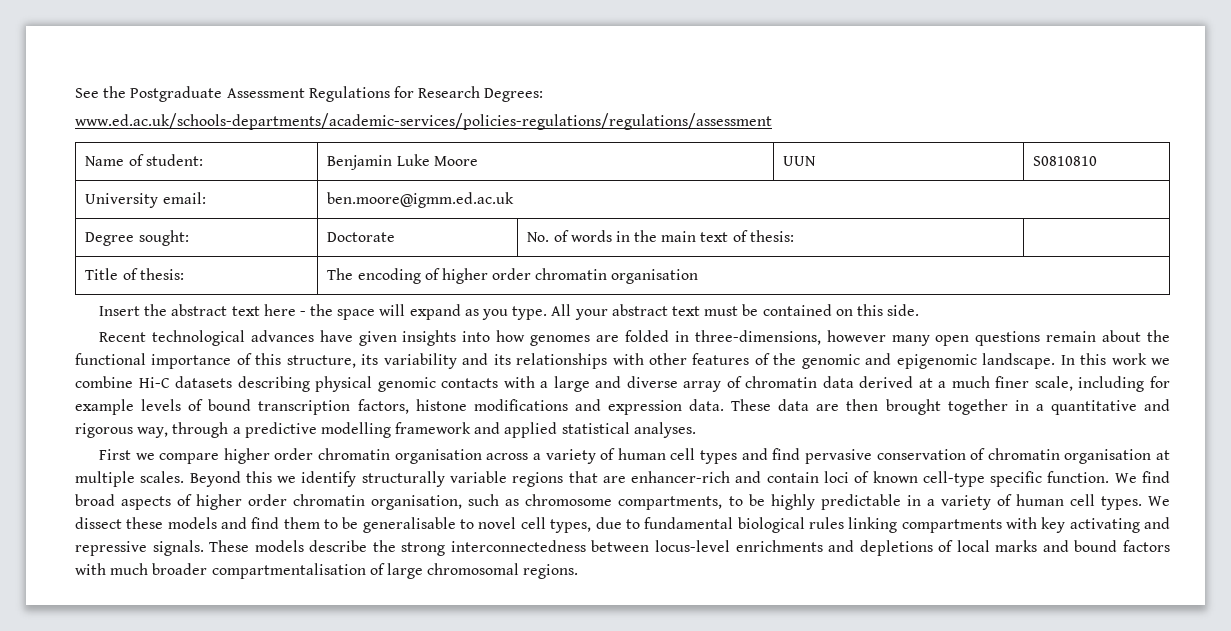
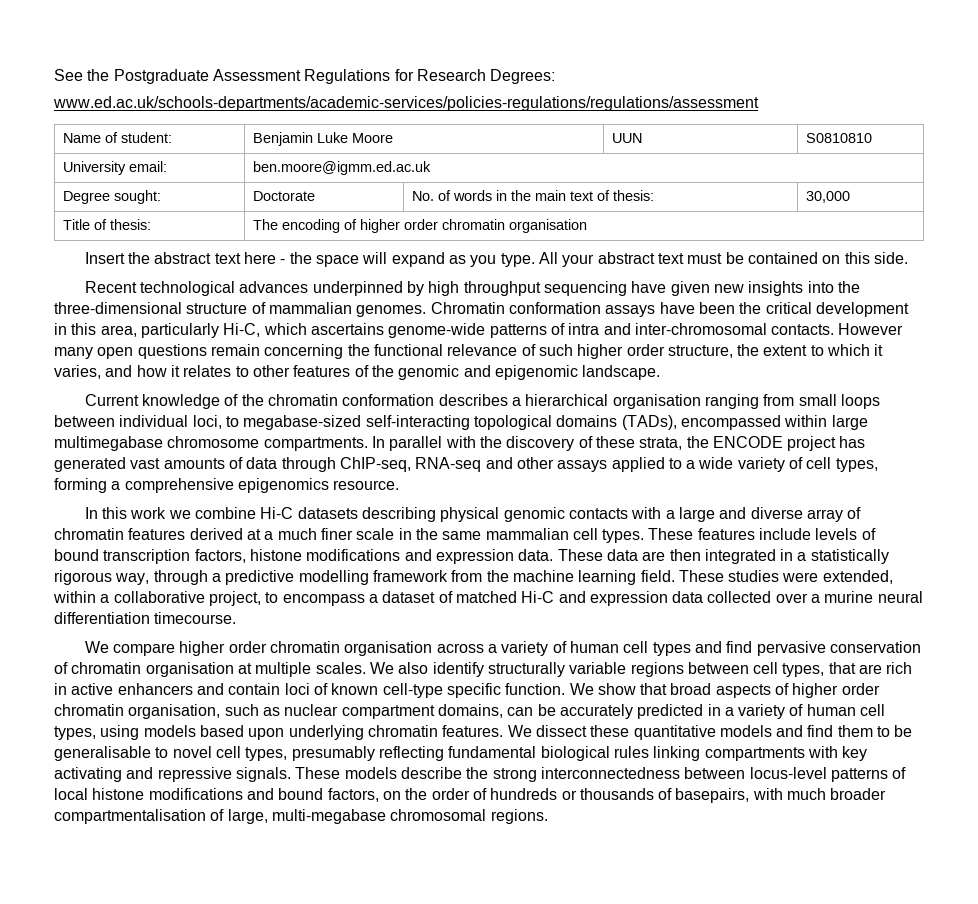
(794, 236) none -> [806,191,851,203] 30,000
(314, 336) none -> [312,281,628,296] underpinned by high throughput sequencing
(397, 338) none -> [714,284,745,293] new
[496,330,886,346] how genomes are folded in three-dimensions, however -> [837,281,860,293] [54,302,909,317] [54,323,904,338] the three-dimensional structure of mammalian genomes. Chromatin conformation assays have been the critical development in this area, particularly Hi-C, which ascertains genome-wide patterns of intra and inter-chromosomal contacts. However
[1102,330,1142,342] about -> [264,344,344,359] concerning
[151,353,644,369] importance of this structure, its variability and its relationships with -> [447,344,884,359] [54,365,249,379] relevance of such higher order structure, the extent to which it varies, and how it relates to
(1056, 361) none -> [84,394,880,409] [54,415,868,430] [54,436,866,451] [54,457,878,472] [54,478,400,493] // Current knowledge of the chromatin conformation describes a hierarchical organisation ranging from small loops between individual loci, to megabase-sized self-interacting topological domains (TADs), encompassed within large multimegabase chromosome compartments. In parallel with the discovery of these strata, the ENCODE project has generated vast amounts of data through ChIP-seq, RNA-seq and other assays applied to a wide variety of cell types, forming a comprehensive epigenomics resource. //
[822,376,854,388] data -> [128,528,186,540] features
[1034,376,1170,392] [75,399,134,415] scale, including for example -> [356,528,812,543] scale in the same mammalian cell types. These features include
[885,399,1171,415] brought together in a quantitative and -> [704,549,889,564] integrated in a statistically
[474,422,696,438] [98,449,155,460] and applied statistical analyses. // First we -> [451,570,893,585] [53,591,923,606] [54,612,237,624] [84,641,109,653] from the machine learning field. These studies were extended, within a collaborative project, to encompass a dataset of matched Hi-C and expression data collected over a murine neural differentiation timecourse. // We
[189,471,297,487] Beyond this we -> [369,662,429,674] We also
[568,471,731,483] that are enhancer-rich -> [687,662,913,677] [54,683,193,695] between cell types, that are rich in active enhancers
[1142,471,1171,483] find -> [597,683,668,695] show that
[525,494,901,510] chromosome compartments, to be highly predictable -> [284,704,704,719] nuclear compartment domains, can be accurately predicted
[1100,496,1142,510] types. -> [54,725,504,740] types, using models based upon underlying chromatin features.
(164, 523) none -> [633,725,716,740] quantitative
[595,517,640,529] due to -> [291,746,444,761] presumably reflecting
[735,540,1170,556] enrichments and depletions of local marks and bound factors -> [830,767,907,782] [54,788,750,803] patterns of local histone modifications and bound factors, on the order of hundreds or thousands of basepairs,
[386,563,423,579] large -> [227,809,386,824] large, multi-megabase

